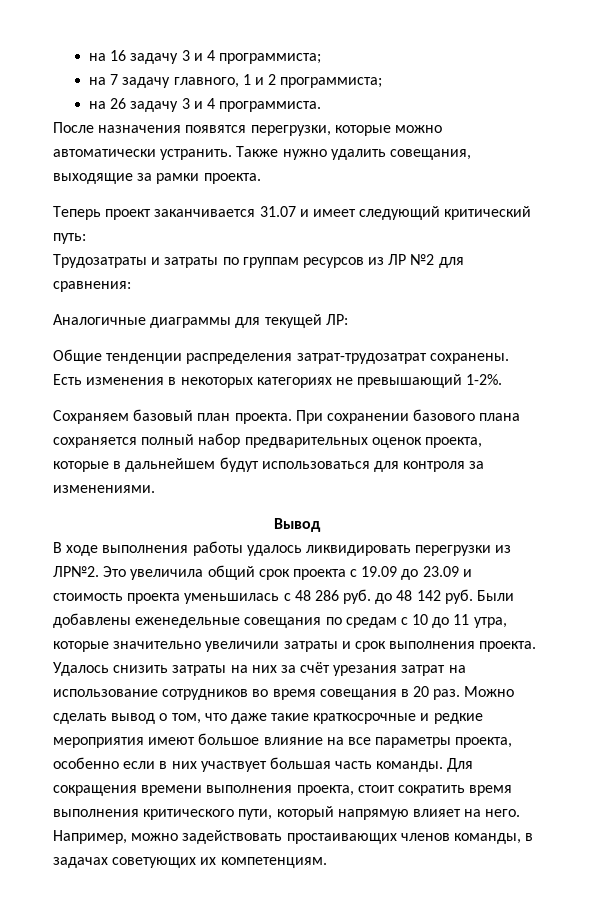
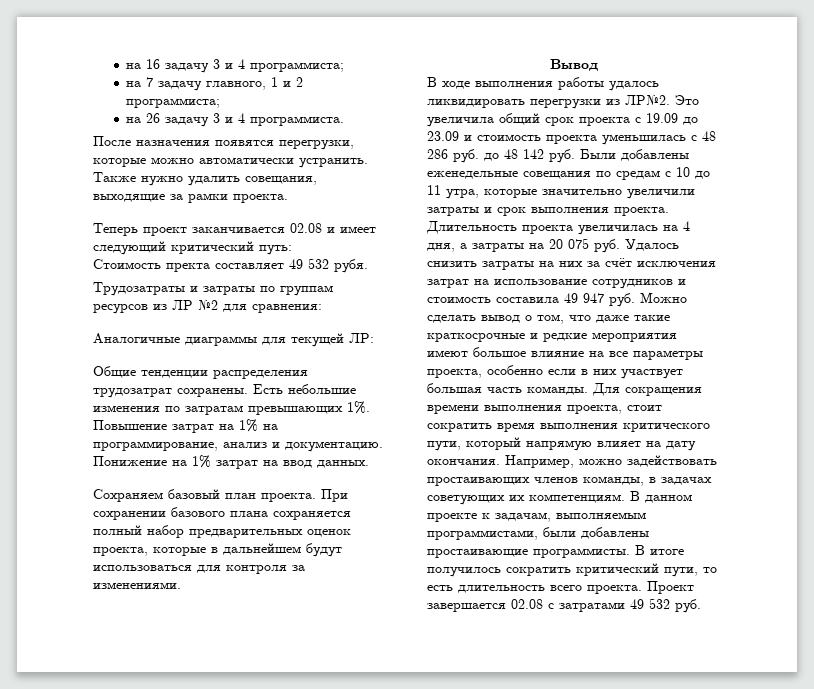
[259,206,296,217] 31.07 -> [290,223,322,233] 02.08
(86, 238) none -> [93,258,368,273] // Стоимость пректа составляет 49 532 рубя.
[296,353,427,364] затрат-трудозатрат -> [93,388,172,398] трудозатрат
[86,374,503,388] изменения в некоторых категориях не превышающий 1-2%. -> [288,384,356,394] [93,401,370,415] [93,419,278,433] [93,441,383,452] [93,455,369,469] небольшие изменения по затратам превышающих 1%. Повышение затрат на 1% на программирование, анализ и документацию. Понижение на 1% затрат на ввод данных.
(537, 646) none -> [426,221,690,235] [427,238,620,253] Длительность проекта увеличилась на 4 дня, а затраты на 20 075 руб.
[333,665,398,676] урезания -> [637,261,716,267] исключения
[252,686,461,700] во время совещания в 20 раз. -> [678,279,686,285] [427,293,635,307] и стоимость составила 49 947 руб.
[485,809,521,817] него. -> [666,441,696,451] [427,459,500,465] дату окончания.
(327, 862) none -> [630,491,692,503] [427,512,646,522] [427,527,649,540] [427,545,684,558] [427,563,717,577] [427,581,694,594] [427,598,701,613] В данном проекте к задачам, выполняемым программистами, были добавлены простаивающие программисты. В итоге получилось сократить критический пути, то есть длительность всего проекта. Проект завершается 02.08 с затратами 49 532 руб.

